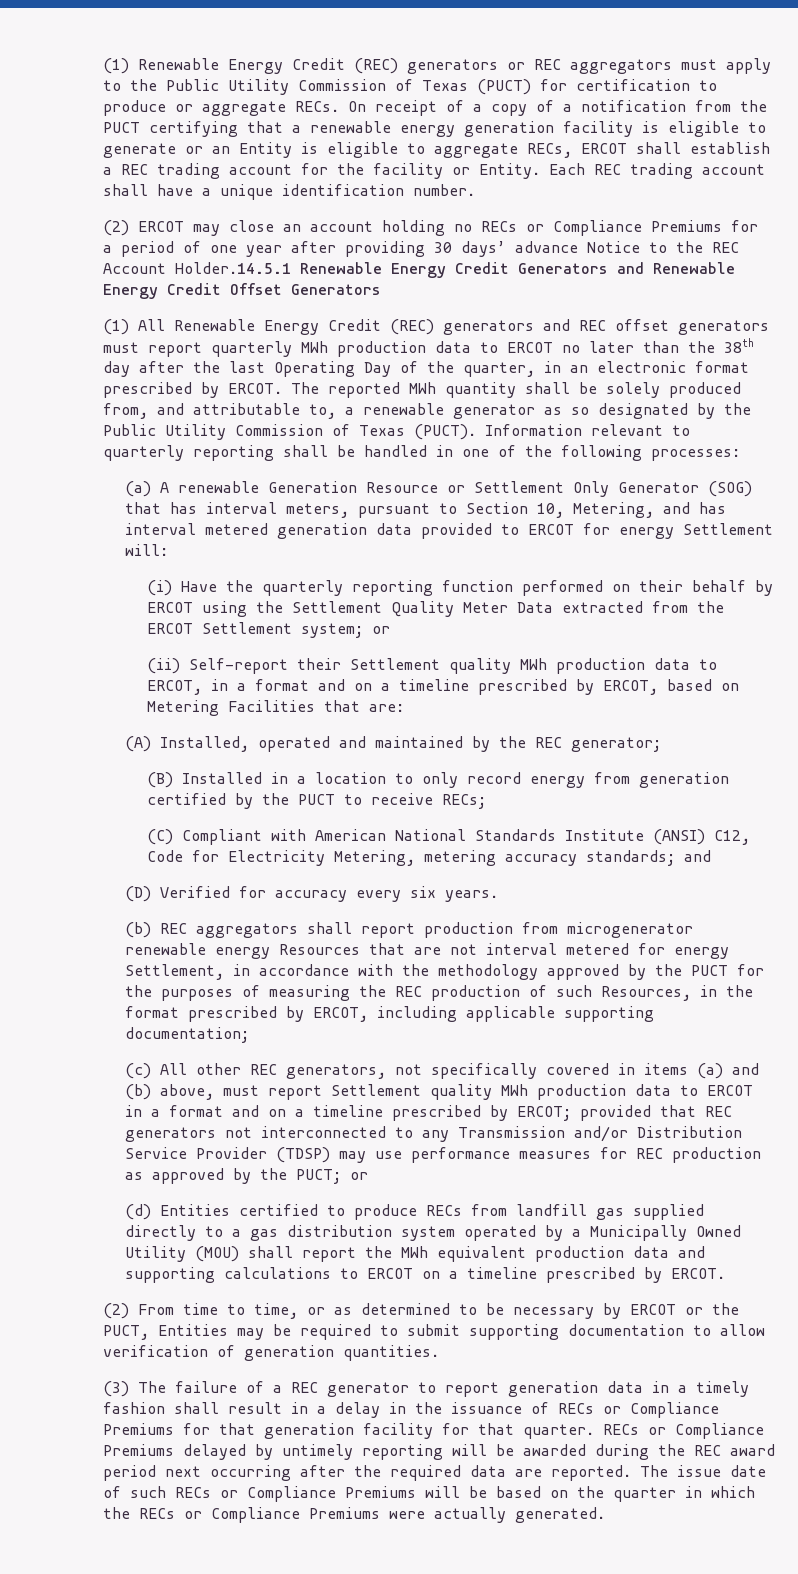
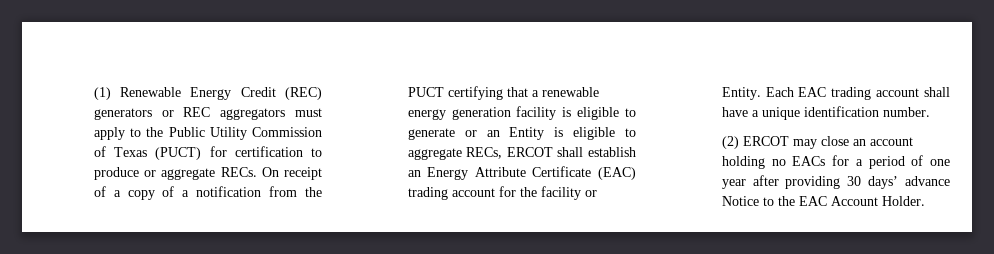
[102,164,148,175] a REC -> [407,166,636,180] an Energy Attribute Certificate (EAC)
[593,164,621,175] REC -> [798,87,827,97] EAC
[480,220,722,236] RECs or Compliance Premiums -> [792,156,826,166] EACs
[711,242,739,253] [102,262,735,278] [102,283,381,299] [102,319,769,335] [102,338,754,357] [102,361,749,377] [102,382,741,398] [102,403,751,419] [102,424,690,440] [102,445,740,461] [124,481,752,497] [124,502,726,518] [124,523,773,539] [124,544,168,556] [147,580,774,596] [147,601,725,617] [147,622,391,638] [147,658,718,674] [147,679,740,695] [147,700,405,716] [124,736,661,752] [147,772,730,788] [147,793,487,809] [147,829,751,845] [147,850,712,866] [124,886,498,902] [124,922,693,938] [124,943,729,959] [124,964,764,980] [124,985,753,1001] [124,1006,654,1022] [124,1027,249,1043] [124,1063,759,1079] [124,1084,753,1100] [124,1105,732,1121] [124,1126,742,1142] [124,1147,761,1163] [124,1168,368,1184] [124,1204,704,1220] [124,1225,741,1241] [124,1246,705,1262] [124,1267,725,1283] [102,1303,739,1319] [102,1324,765,1340] [102,1345,439,1361] [102,1381,749,1397] [102,1402,719,1418] [102,1423,764,1439] [102,1444,775,1460] [102,1465,766,1481] [102,1486,755,1502] [102,1507,605,1523] REC Account Holder.14.5.1 Renewable Energy Credit Generators and Renewable Energy Credit Offset Generators // (1) All Renewable Energy Credit (REC) generators and REC offset generators must report quarterly MWh production data to ERCOT no later than the 38th day after the last Operating Day of the quarter, in an electronic format prescribed by ERCOT. The reported MWh quantity shall be solely produced from, and attributable to, a renewable generator as so designated by the Public Utility Commission of Texas (PUCT). Information relevant to quarterly reporting shall be handled in one of the following processes: // (a) A renewable Generation Resource or Settlement Only Generator (SOG) that has interval meters, pursuant to Section 10, Metering, and has interval metered generation data provided to ERCOT for energy Settlement will: // (i) Have the quarterly reporting function performed on their behalf by ERCOT using the Settlement Quality Meter Data extracted from the ERCOT Settlement system; or // (ii) Self-report their Settlement quality MWh production data to ERCOT, in a format and on a timeline prescribed by ERCOT, based on Metering Facilities that are: // (A) Installed, operated and maintained by the REC generator; // (B) Installed in a location to only record energy from generation certified by the PUCT to receive RECs; // (C) Compliant with American National Standards Institute (ANSI) C12, Code for Electricity Metering, metering accuracy standards; and // (D) Verified for accuracy every six years. // (b) REC aggregators shall report production from microgenerator renewable energy Resources that are not interval metered for energy Settlement, in accordance with the methodology approved by the PUCT for the purposes of measuring the REC production of such Resources, in the format prescribed by ERCOT, including applicable supporting documentation; // (c) All other REC generators, not specifically covered in items (a) and (b) above, must report Settlement quality MWh production data to ERCOT in a format and on a timeline prescribed by ERCOT; provided that REC generators not interconnected to any Transmission and/or Distribution Service Provider (TDSP) may use performance measures for REC production as approved by the PUCT; or // (d) Entities certified to produce RECs from landfill gas supplied directly to a gas distribution system operated by a Municipally Owned Utility (MOU) shall report the MWh equivalent production data and supporting calculations to ERCOT on a timeline prescribed by ERCOT. // (2) From time to time, or as determined to be necessary by ERCOT or the PUCT, Entities may be required to submit supporting documentation to allow verification of generation quantities. // (3) The failure of a REC generator to report generation data in a timely fashion shall result in a delay in the issuance of RECs or Compliance Premiums for that generation facility for that quarter. RECs or Compliance Premiums delayed by untimely reporting will be awarded during the REC award period next occurring after the required data are reported. The issue date of such RECs or Compliance Premiums will be based on the quarter in which the RECs or Compliance Premiums were actually generated. -> [798,196,925,206] EAC Account Holder.

